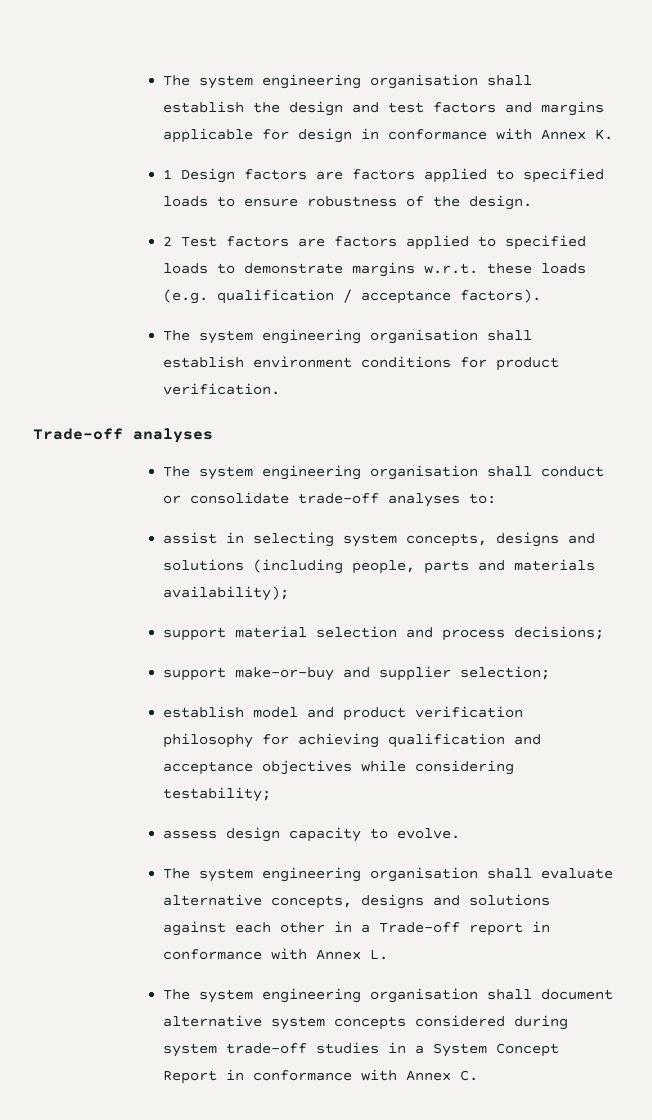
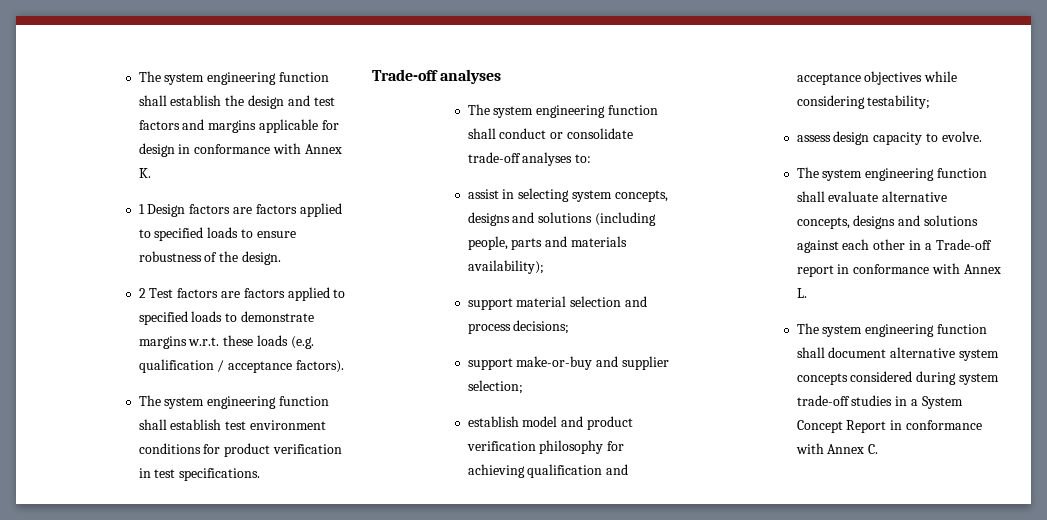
[162,74,478,89] The system engineering organisation -> [138,71,330,85] The system engineering function
[369,329,532,344] [162,356,244,368] organisation shall establish -> [279,396,330,406] [138,419,247,430] function shall establish test
[162,383,280,395] verification. -> [273,444,343,454] [138,468,261,481] verification in test specifications.
[369,465,478,480] organisation -> [608,105,659,115] function
[369,867,478,882] organisation -> [937,168,988,178] function
[369,988,478,1003] organisation -> [937,324,988,334] function

